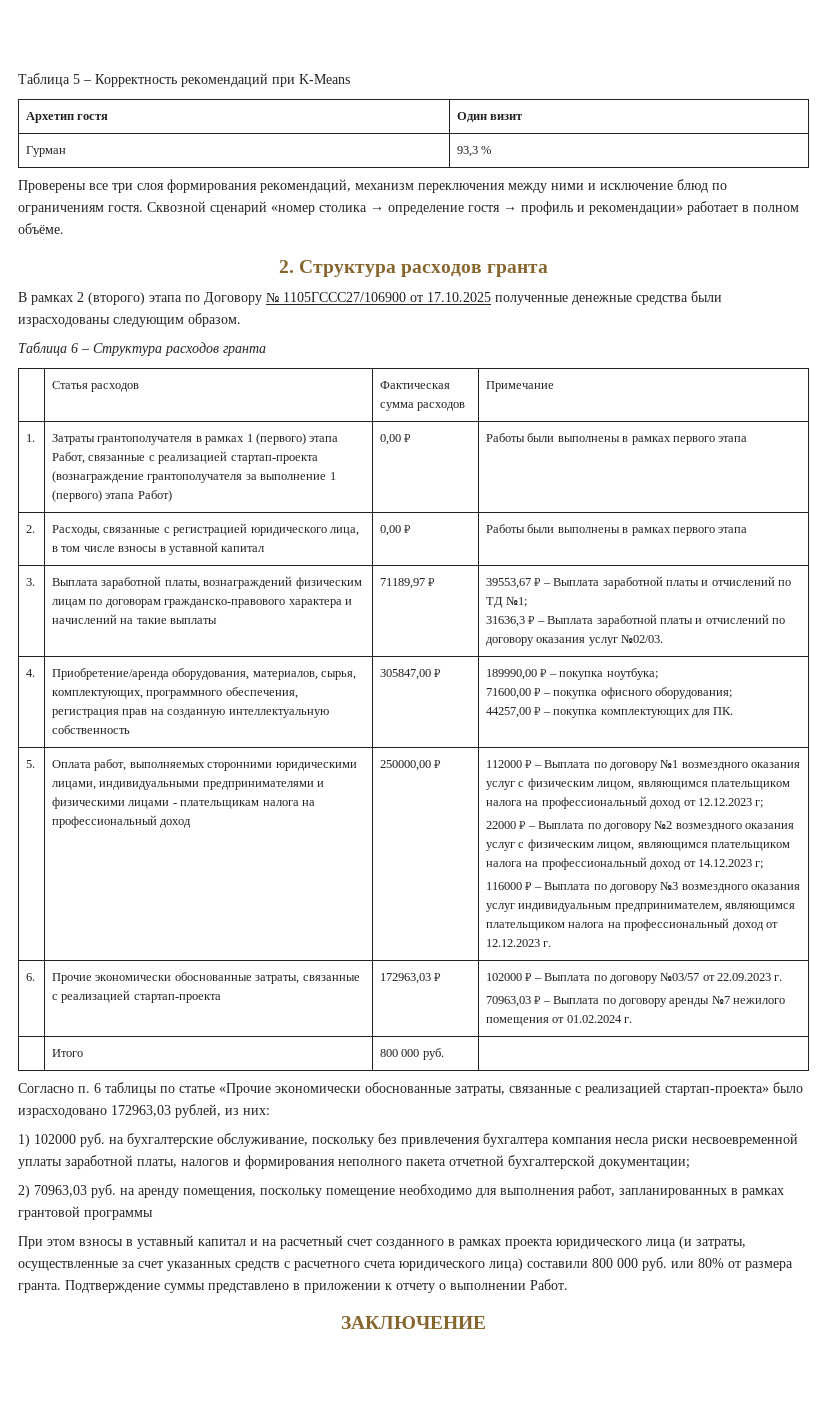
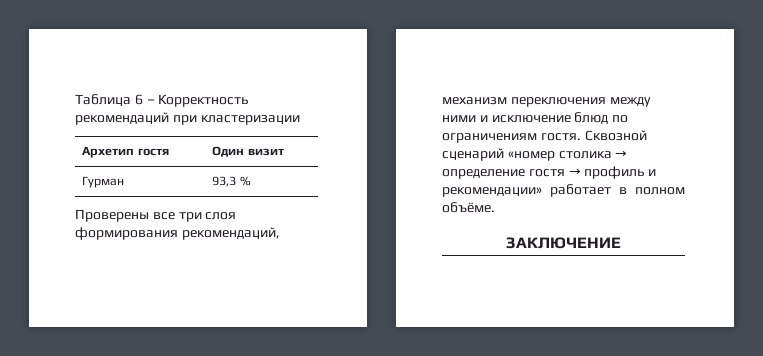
[18,73,80,87] Таблица 5 -> [75,94,143,106] Таблица 6
[299,74,350,84] K-Means -> [200,115,300,125] кластеризации
[278,260,549,277] [18,291,722,305] [18,313,241,327] [18,342,266,356] [52,381,140,392] [380,381,451,389] [380,402,466,411] [486,381,555,392] [26,434,36,442] [52,433,339,445] [52,451,318,464] [52,471,336,483] [52,490,172,502] [380,434,412,445] [486,433,748,445] [26,525,36,533] [52,523,359,536] [52,542,265,555] [380,525,412,536] [486,524,748,536] [26,578,36,586] [52,576,362,589] [52,599,352,608] [52,614,218,624] [380,578,436,589] [486,576,792,589] [486,596,528,608] [486,614,786,627] [486,634,664,646] [26,669,36,677] [52,668,357,680] [52,687,298,699] [52,709,329,718] [52,725,131,734] [380,669,442,680] [486,668,658,680] [486,687,732,699] [486,707,734,718] [26,760,36,768] [52,759,357,771] [52,781,325,790] [52,797,315,809] [52,815,192,828] [380,760,442,771] [486,759,801,771] [486,778,790,790] [486,796,764,809] [486,820,795,832] [486,839,790,851] [486,857,764,870] [486,881,801,893] [486,903,796,912] [486,918,778,931] [486,939,552,947] [26,973,36,981] [52,972,360,984] [52,990,221,1003] [380,973,442,984] [486,972,783,984] [486,995,786,1007] [486,1015,633,1026] [52,1049,84,1057] [380,1048,444,1060] [18,1082,803,1096] [18,1104,270,1118] [18,1133,798,1147] [18,1155,690,1169] [18,1184,784,1198] [18,1206,153,1220] [18,1235,746,1249] [18,1257,793,1271] [18,1279,568,1293] // 2. Структура расходов гранта // В рамках 2 (второго) этапа по Договору № 1105ГССС27/106900 от 17.10.2025 полученные денежные средства были израсходованы следующим образом. // Таблица 6 – Структура расходов гранта // | Статья расходов | Фактическая сумма расходов | Примечание // 1. | Затраты грантополучателя в рамках 1 (первого) этапа Работ, связанные с реализацией стартап-проекта (вознаграждение грантополучателя за выполнение 1 (первого) этапа Работ) | 0,00 ₽ | Работы были выполнены в рамках первого этапа // 2. | Расходы, связанные с регистрацией юридического лица, в том числе взносы в уставной капитал | 0,00 ₽ | Работы были выполнены в рамках первого этапа // 3. | Выплата заработной платы, вознаграждений физическим лицам по договорам гражданско-правового характера и начислений на такие выплаты | 71189,97 ₽ | 39553,67 ₽ – Выплата заработной платы и отчислений по ТД №1; // 31636,3 ₽ – Выплата заработной платы и отчислений по договору оказания услуг №02/03. // 4. | Приобретение/аренда оборудования, материалов, сырья, комплектующих, программного обеспечения, регистрация прав на созданную интеллектуальную собственность | 305847,00 ₽ | 189990,00 ₽ – покупка ноутбука; // 71600,00 ₽ – покупка офисного оборудования; // 44257,00 ₽ – покупка комплектующих для ПК. // 5. | Оплата работ, выполняемых сторонними юридическими лицами, индивидуальными предпринимателями и физическими лицами - плательщикам налога на профессиональный доход | 250000,00 ₽ | 112000 ₽ – Выплата по договору №1 возмездного оказания услуг с физическим лицом, являющимся плательщиком налога на профессиональный доход от 12.12.2023 г; // 22000 ₽ – Выплата по договору №2 возмездного оказания услуг с физическим лицом, являющимся плательщиком налога на профессиональный доход от 14.12.2023 г; // 116000 ₽ – Выплата по договору №3 возмездного оказания услуг индивидуальным предпринимателем, являющимся плательщиком налога на профессиональный доход от 12.12.2023 г. // 6. | Прочие экономически обоснованные затраты, связанные с реализацией стартап-проекта | 172963,03 ₽ | 102000 ₽ – Выплата по договору №03/57 от 22.09.2023 г. // 70963,03 ₽ – Выплата по договору аренды №7 нежилого помещения от 01.02.2024 г. // | Итого | 800 000 руб. | // Согласно п. 6 таблицы по статье «Прочие экономически обоснованные затраты, связанные с реализацией стартап-проекта» было израсходовано 172963,03 рублей, из них: // 1) 102000 руб. на бухгалтерские обслуживание, поскольку без привлечения бухгалтера компания несла риски несвоевременной уплаты заработной платы, налогов и формирования неполного пакета отчетной бухгалтерской документации; // 2) 70963,03 руб. на аренду помещения, поскольку помещение необходимо для выполнения работ, запланированных в рамках грантовой программы // При этом взносы в уставный капитал и на расчетный счет созданного в рамках проекта юридического лица (и затраты, осуществленные за счет указанных средств с расчетного счета юридического лица) составили 800 000 руб. или 80% от размера гранта. Подтверждение суммы представлено в приложении к отчету о выполнении Работ. -> (495, 207) none

